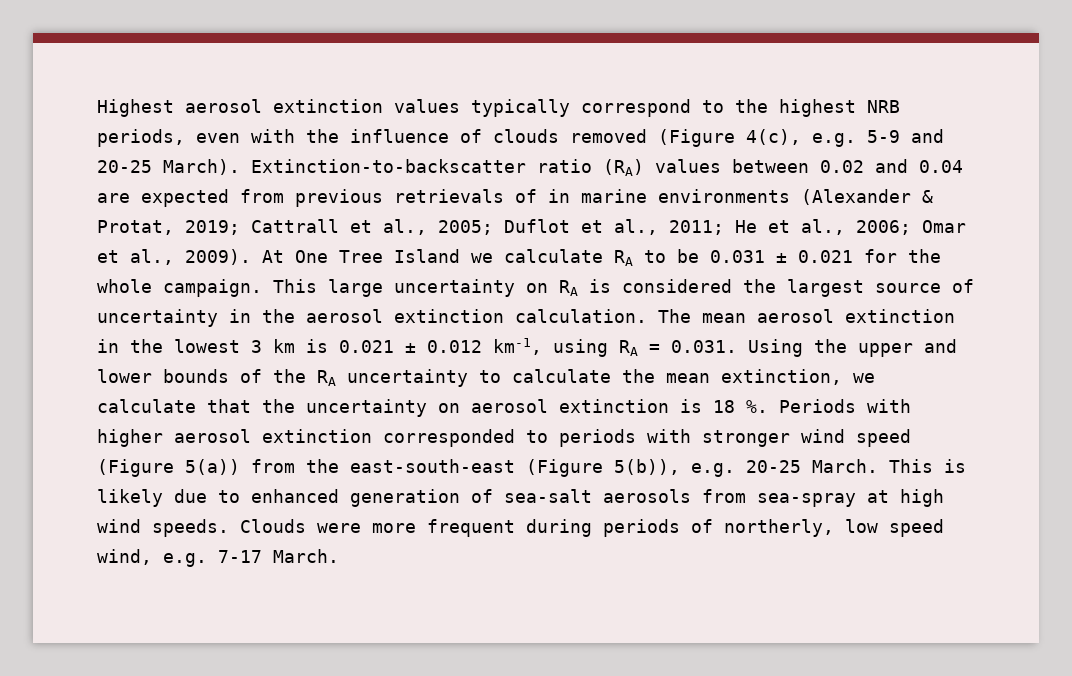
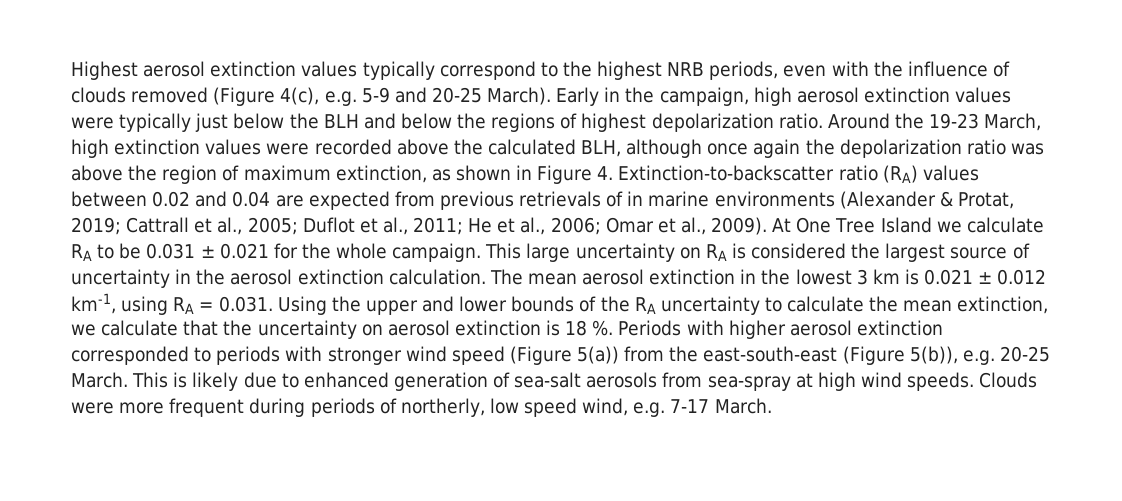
(240, 167) none -> [556,87,1012,106] [71,113,1042,132] [71,139,1044,158] [71,165,614,184] Early in the campaign, high aerosol extinction values were typically just below the BLH and below the regions of highest depolarization ratio. Around the 19-23 March, high extinction values were recorded above the calculated BLH, although once again the depolarization ratio was above the region of maximum extinction, as shown in Figure 4.

